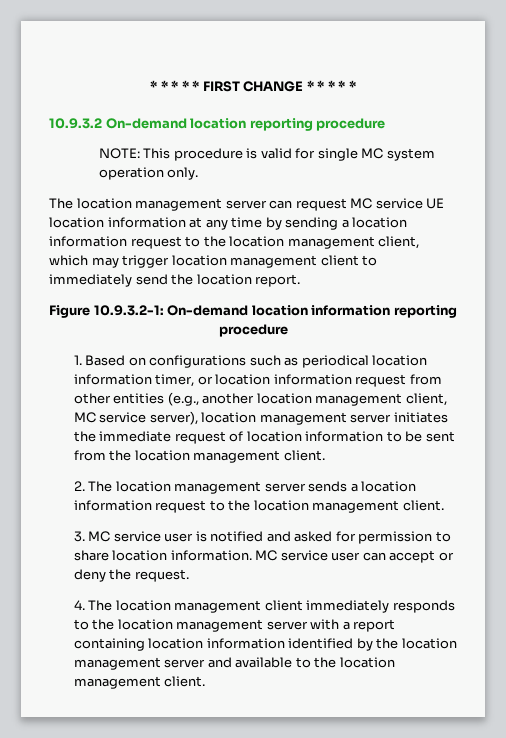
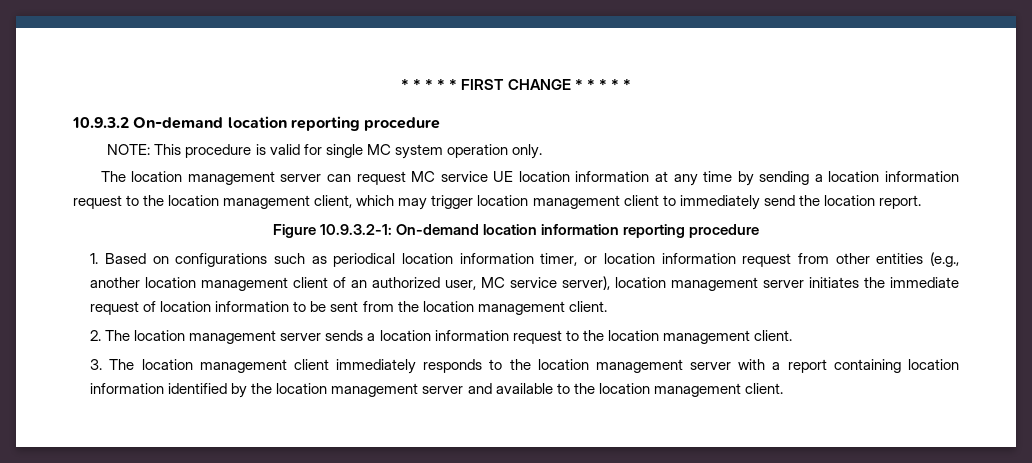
[405,393,447,406] client, -> [293,277,477,290] client of an authorized user,
[88,531,451,544] [73,550,454,563] [73,569,189,582] [73,600,85,610] MC service user is notified and asked for permission to share location information. MC service user can accept or deny the request. // 4. -> (103, 364) none

